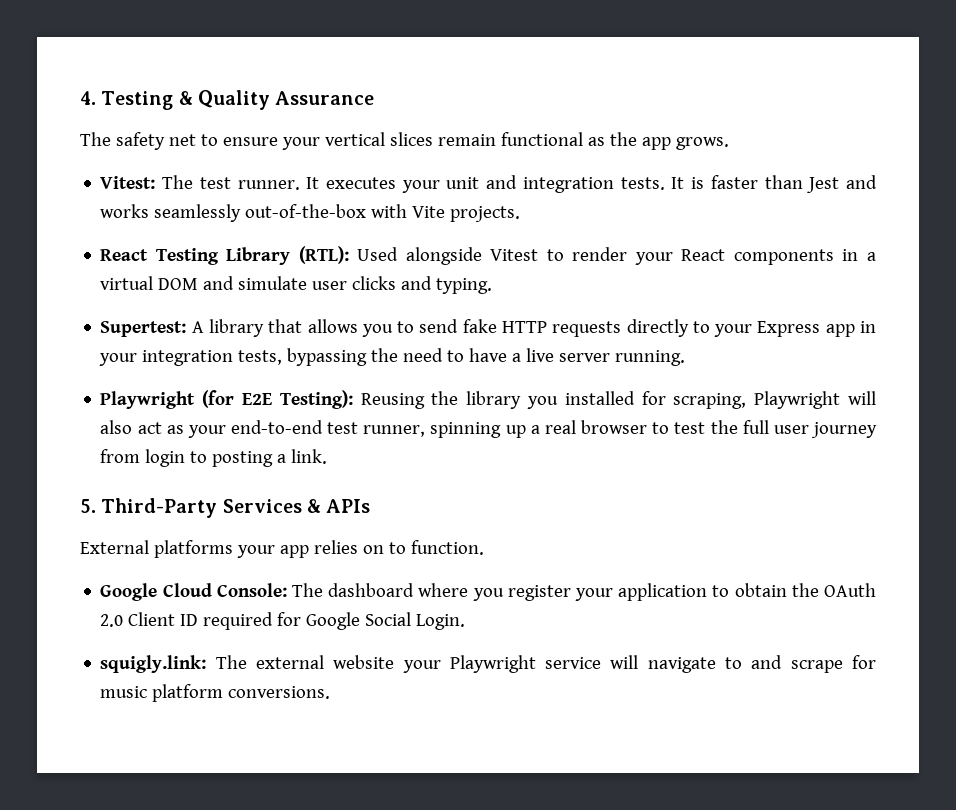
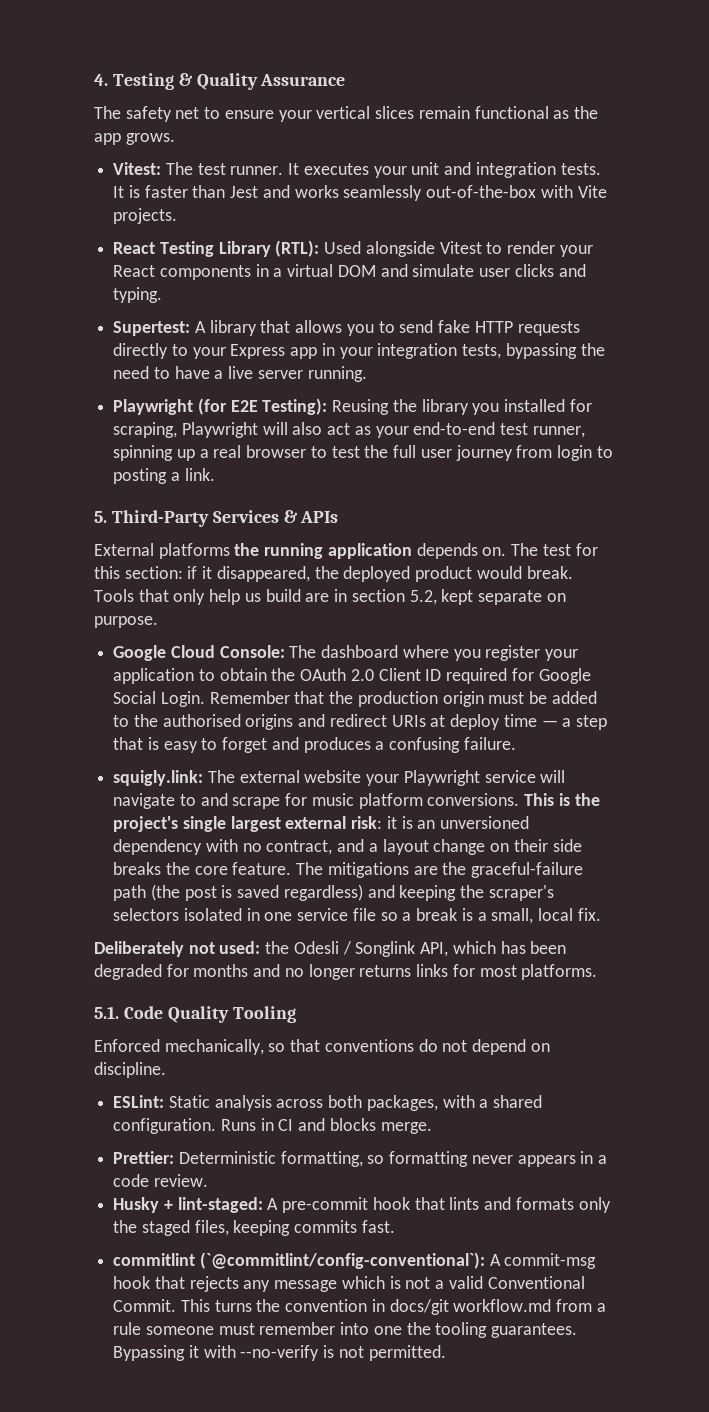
[236,540,484,558] your app relies on to function. -> [234,543,598,559] [94,566,573,582] [94,589,566,605] [94,616,158,628] the running application depends on. The test for this section: if it disappeared, the deployed product would break. Tools that only help us build are in section 5.2, kept separate on purpose.
(466, 622) none -> [209,691,597,707] [113,714,607,730] [113,737,516,753] Remember that the production origin must be added to the authorised origins and redirect URIs at deploy time — a step that is easy to forget and produces a confusing failure.
(331, 692) none -> [524,793,600,806] [113,816,530,832] [113,839,582,855] [113,862,584,878] [113,884,554,901] [113,908,601,924] [94,941,567,957] [94,964,598,980] [94,1006,296,1023] [94,1039,550,1055] [94,1062,166,1078] [113,1095,543,1111] [113,1118,432,1134] [113,1151,608,1167] [113,1174,208,1187] [113,1197,611,1213] [113,1220,395,1236] [113,1252,597,1269] [113,1276,585,1292] [113,1299,606,1315] [113,1322,578,1338] [113,1345,446,1361] This is the project's single largest external risk: it is an unversioned dependency with no contract, and a layout change on their side breaks the core feature. The mitigations are the graceful-failure path (the post is saved regardless) and keeping the scraper's selectors isolated in one service file so a break is a small, local fix. // Deliberately not used: the Odesli / Songlink API, which has been degraded for months and no longer returns links for most platforms. // 5.1. Code Quality Tooling // Enforced mechanically, so that conventions do not depend on discipline. // ESLint: Static analysis across both packages, with a shared configuration. Runs in CI and blocks merge. // Prettier: Deterministic formatting, so formatting never appears in a code review. // Husky + lint-staged: A pre-commit hook that lints and formats only the staged files, keeping commits fast. // commitlint (`@commitlint/config-conventional`): A commit-msg hook that rejects any message which is not a valid Conventional Commit. This turns the convention in docs/git workflow.md from a rule someone must remember into one the tooling guarantees. Bypassing it with --no-verify is not permitted.

